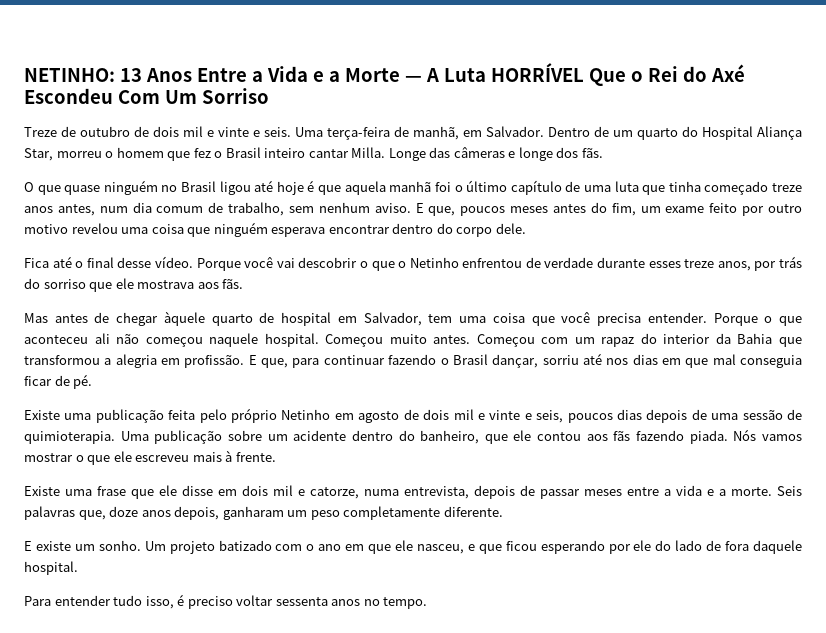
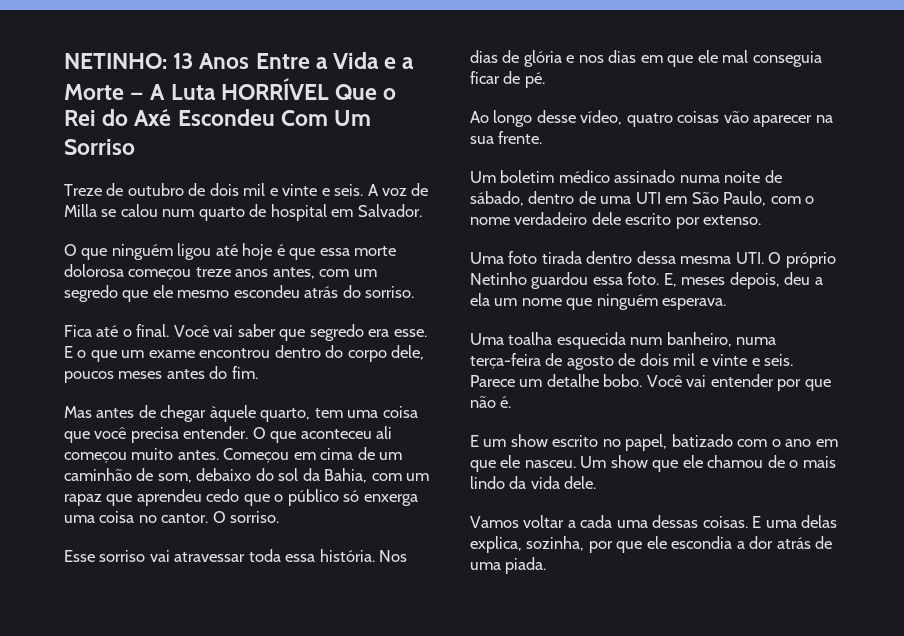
[295,126,802,140] [24,147,603,161] [24,180,217,195] Uma terça-feira de manhã, em Salvador. Dentro de um quarto do Hospital Aliança Star, morreu o homem que fez o Brasil inteiro cantar Milla. Longe das câmeras e longe dos fãs. // O que quase ninguém no Brasil -> [367,183,429,196] [64,204,422,221] [64,244,173,260] A voz de Milla se calou num quarto de hospital em Salvador. // O que ninguém
[344,180,802,195] [24,202,803,216] [24,222,526,237] [24,256,803,271] [24,278,244,292] aquela manhã foi o último capítulo de uma luta que tinha começado treze anos antes, num dia comum de trabalho, sem nenhum aviso. E que, poucos meses antes do fim, um exame feito por outro motivo revelou uma coisa que ninguém esperava encontrar dentro do corpo dele. // Fica até o final desse vídeo. Porque você vai descobrir o que o Netinho enfrentou de verdade durante esses treze anos, por trás do sorriso que ele mostrava aos fãs. -> [319,246,397,256] [64,264,377,280] [64,285,415,302] [64,324,427,341] [64,345,425,362] [64,366,258,383] essa morte dolorosa começou treze anos antes, com um segredo que ele mesmo escondeu atrás do sorriso. // Fica até o final. Você vai saber que segredo era esse. E o que um exame encontrou dentro do corpo dele, poucos meses antes do fim.
[211,312,422,326] quarto de hospital em Salvador, -> [260,408,311,422] quarto,
[713,313,773,326] Porque o -> [252,427,266,439] O
[116,333,802,347] [24,353,602,368] não começou naquele hospital. Começou muito antes. Começou com um rapaz do interior da Bahia que transformou a alegria em profissão. E que, para continuar fazendo o Brasil dançar, sorriu até -> [64,447,403,463] [64,468,430,483] [64,489,418,506] [64,511,280,523] [64,549,408,562] [470,50,575,67] começou muito antes. Começou em cima de um caminhão de som, debaixo do sol da Bahia, com um rapaz que aprendeu cedo que o público só enxerga uma coisa no cantor. O sorriso. // Esse sorriso vai atravessar toda essa história. Nos dias de glória e
(709, 363) none -> [697,50,718,63] ele
[24,408,354,423] Existe uma publicação feita pelo próprio Netinho em -> [470,110,833,127] [470,131,543,144] [470,170,782,183] [470,191,815,206] [470,212,762,229] [470,251,836,268] [470,272,823,289] [470,293,727,310] [470,332,777,349] [470,353,563,369] Ao longo desse vídeo, quatro coisas vão aparecer na sua frente. // Um boletim médico assinado numa noite de sábado, dentro de uma UTI em São Paulo, com o nome verdadeiro dele escrito por extenso. // Uma foto tirada dentro dessa mesma UTI. O próprio Netinho guardou essa foto. E, meses depois, deu a ela um nome que ninguém esperava. // Uma toalha esquecida num banheiro, numa terça-feira de
[536,409,802,423] [24,429,802,444] [24,450,276,465] [24,485,802,499] [24,506,503,520] [24,540,215,554] seis, poucos dias depois de uma sessão de quimioterapia. Uma publicação sobre um acidente dentro do banheiro, que ele contou aos fãs fazendo piada. Nós vamos mostrar o que ele escreveu mais à frente. // Existe uma frase que ele disse em dois mil e catorze, numa entrevista, depois de passar meses entre a vida e a morte. Seis palavras que, doze anos depois, ganharam um peso completamente diferente. // E existe um sonho. Um projeto -> [764,354,794,366] [470,374,831,391] [470,396,512,408] [470,434,668,451] seis. Parece um detalhe bobo. Você vai entender por que não é. // E um show escrito no papel,
[416,540,802,554] [24,561,78,575] [24,594,428,609] nasceu, e que ficou esperando por ele do lado de fora daquele hospital. // Para entender tudo isso, é preciso voltar sessenta anos no tempo. -> [524,455,836,472] [470,476,597,489] [470,515,838,528] [470,536,833,553] [470,557,547,574] nasceu. Um show que ele chamou de o mais lindo da vida dele. // Vamos voltar a cada uma dessas coisas. E uma delas explica, sozinha, por que ele escondia a dor atrás de uma piada.

